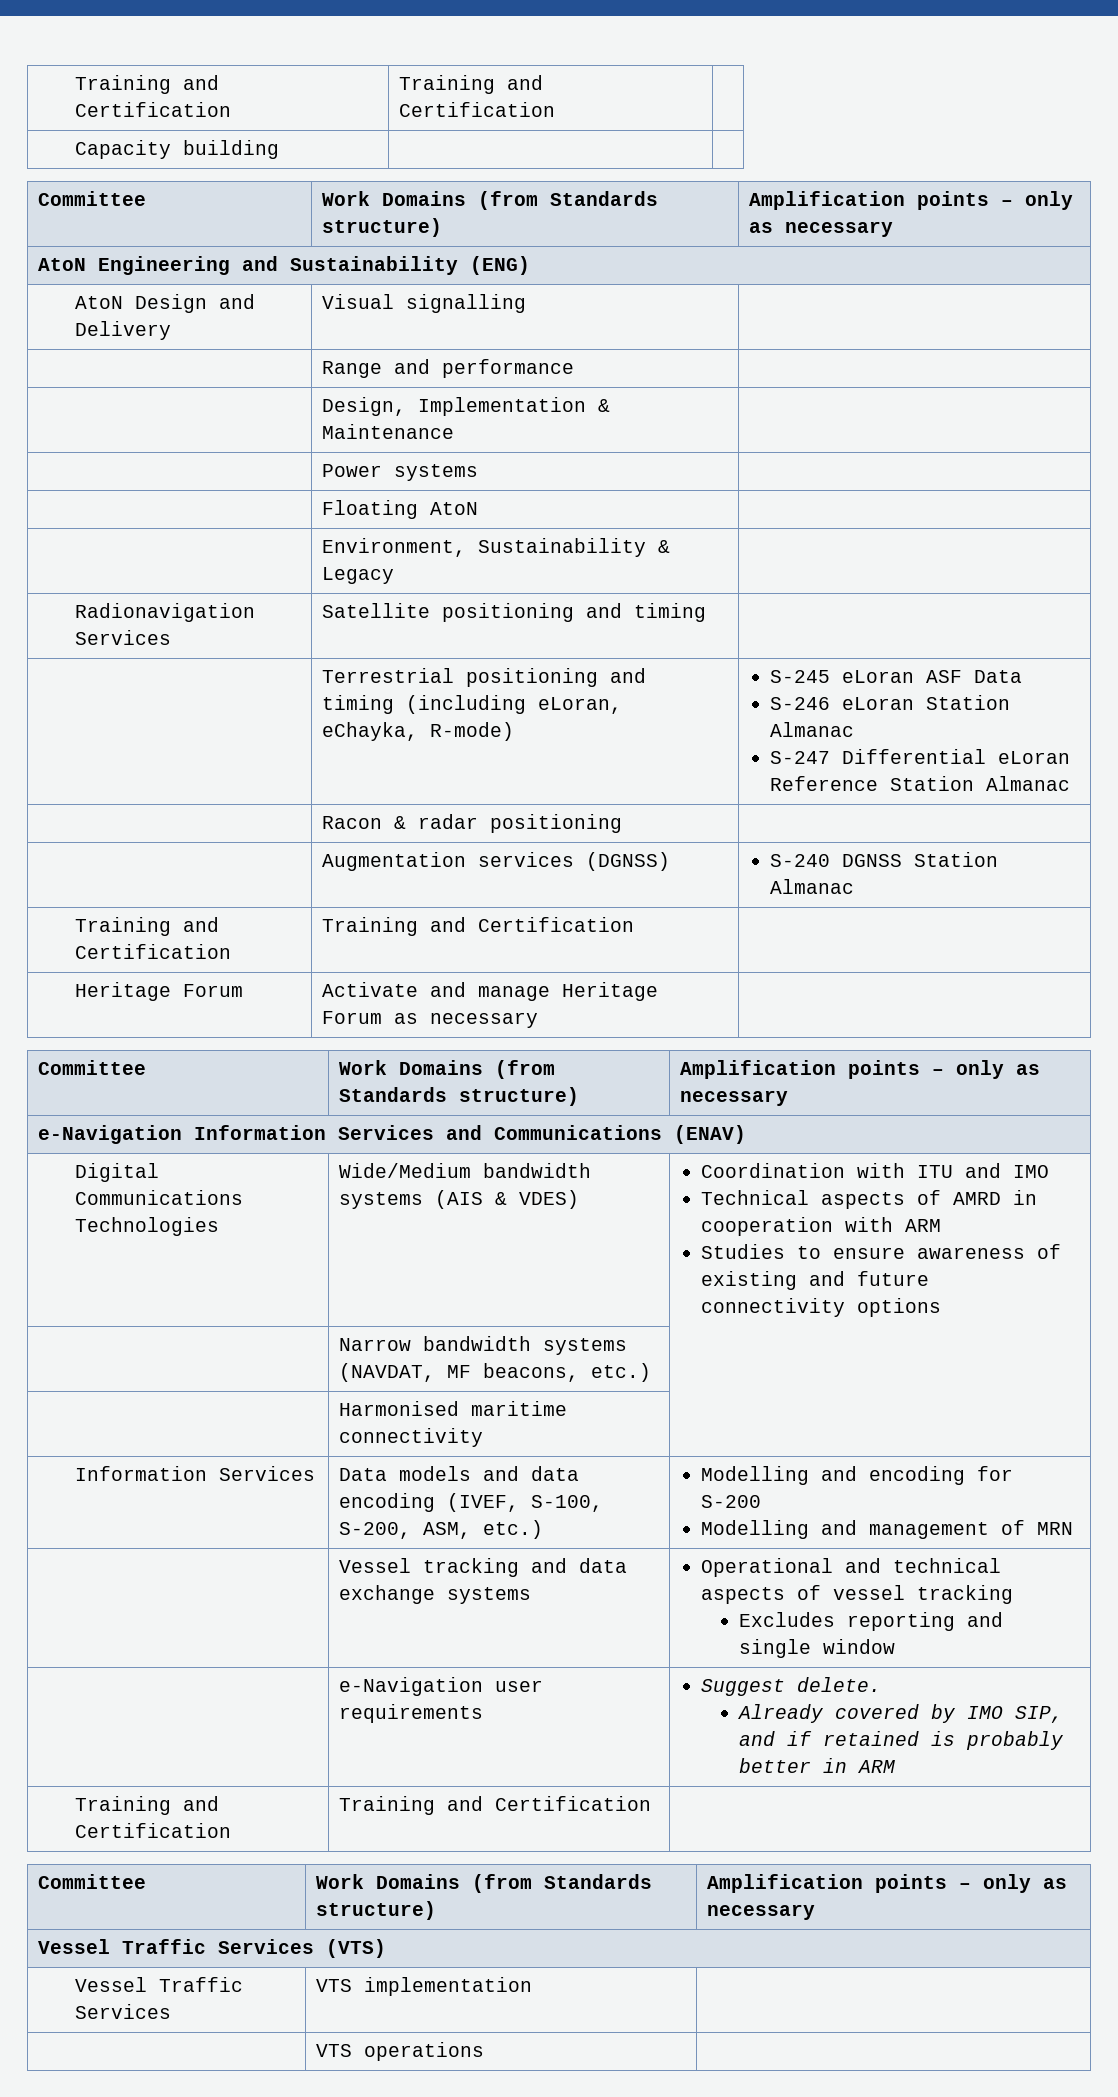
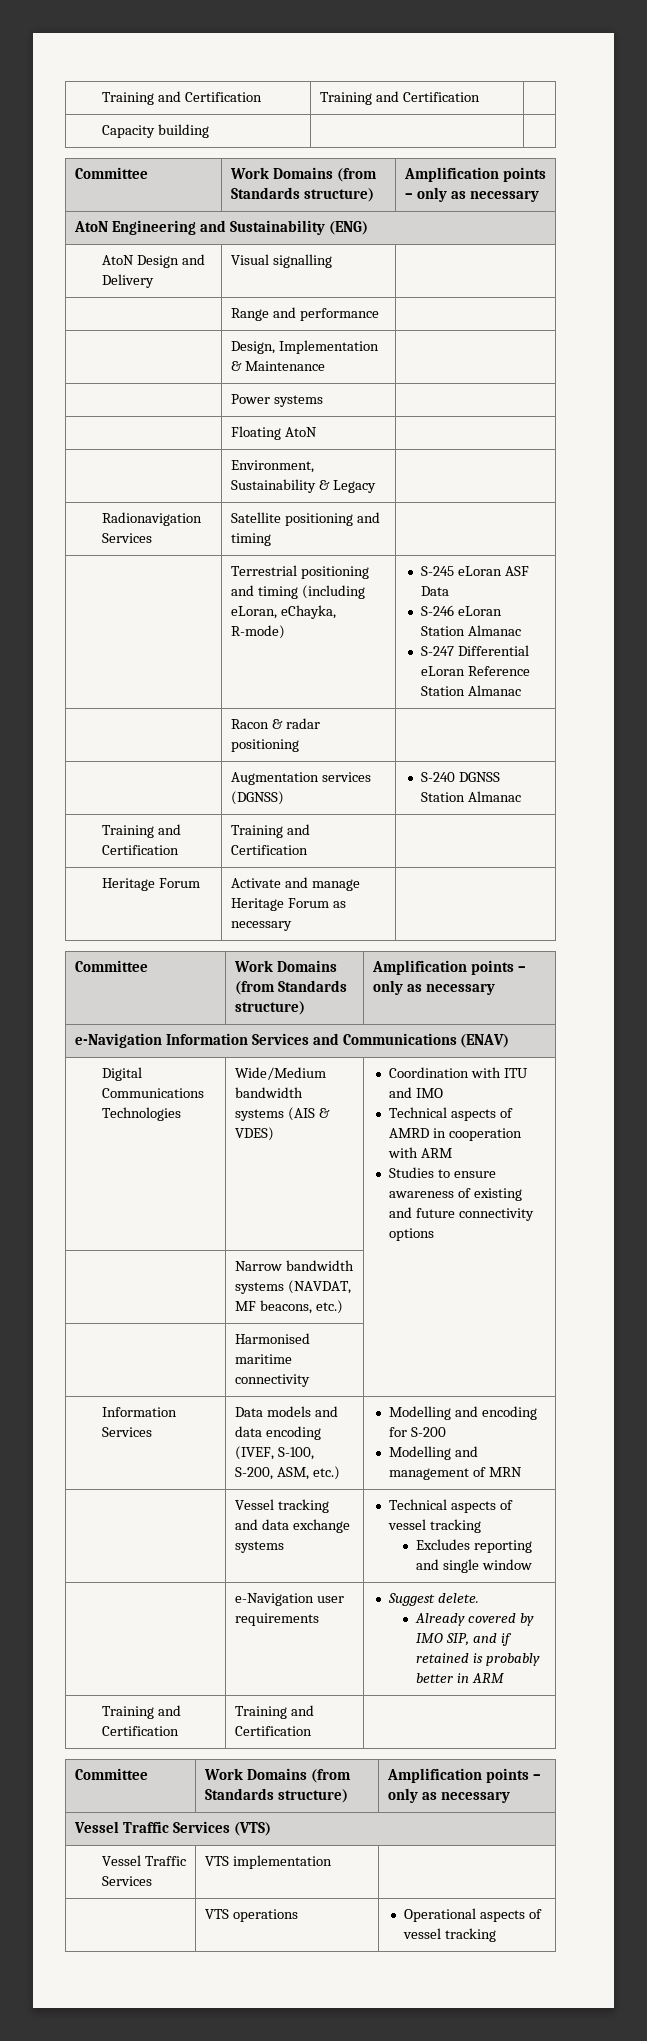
[701,1558,1002,1577] Operational and technical -> [388,1499,447,1510] Technical
(484, 2051) none -> [403,1908,542,1922] [402,1928,496,1942] Operational aspects of vessel tracking

